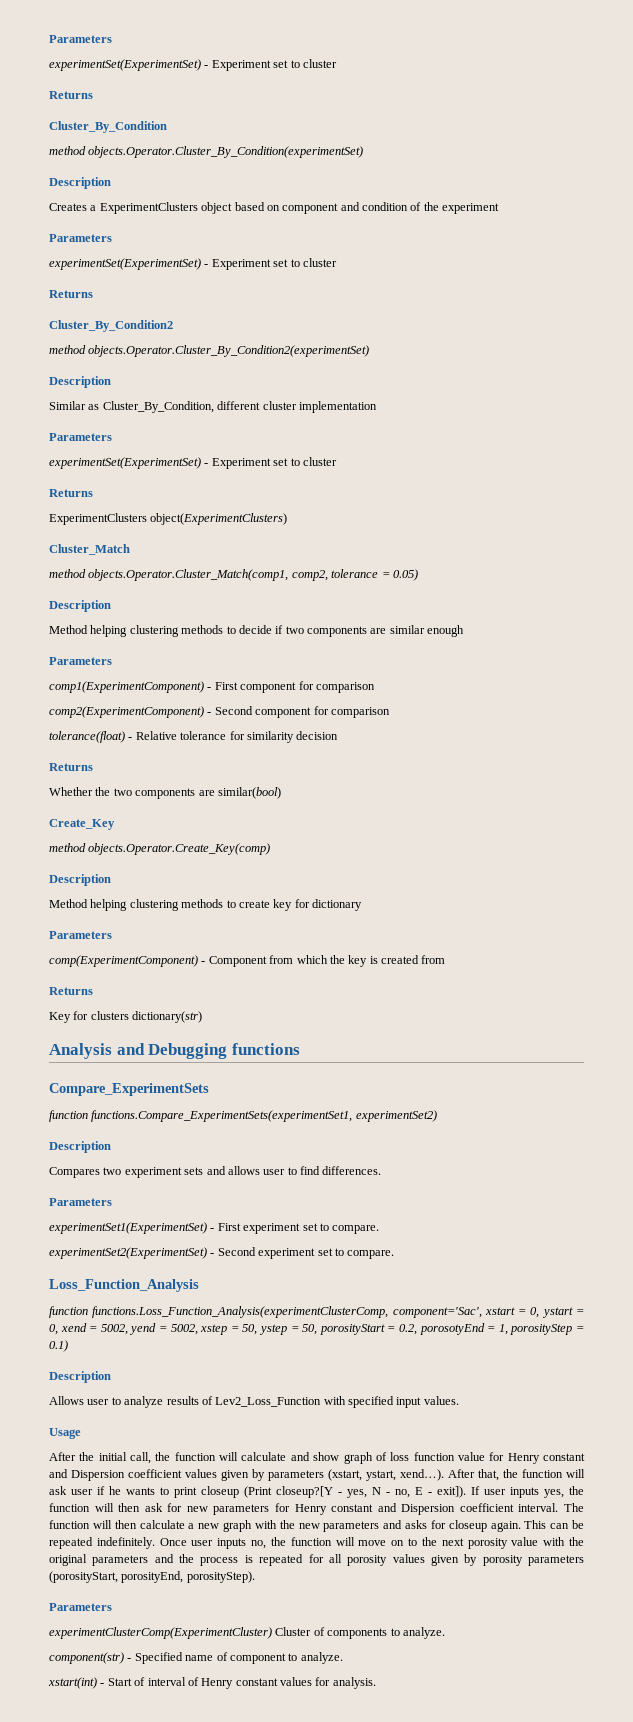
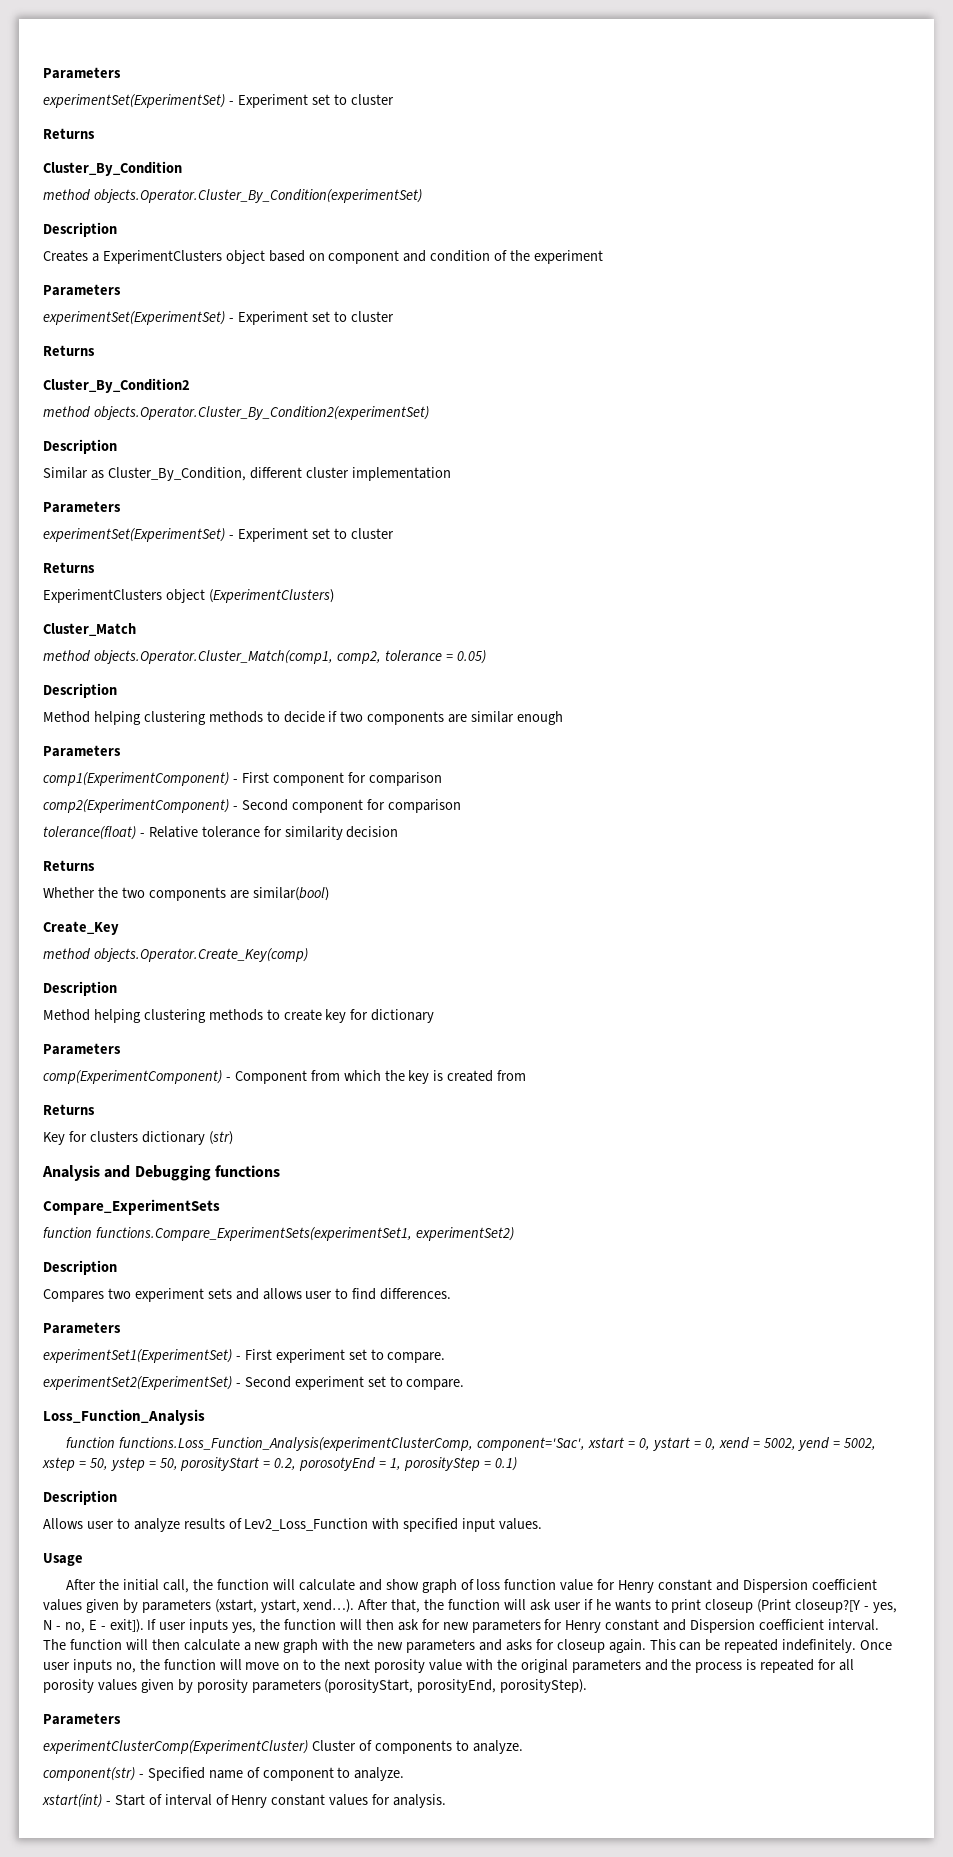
[150,513,288,525] object(ExperimentClusters) -> [165,589,334,603] object (ExperimentClusters)
[132,1011,203,1023] dictionary(str) -> [141,1131,233,1145] dictionary (str)

